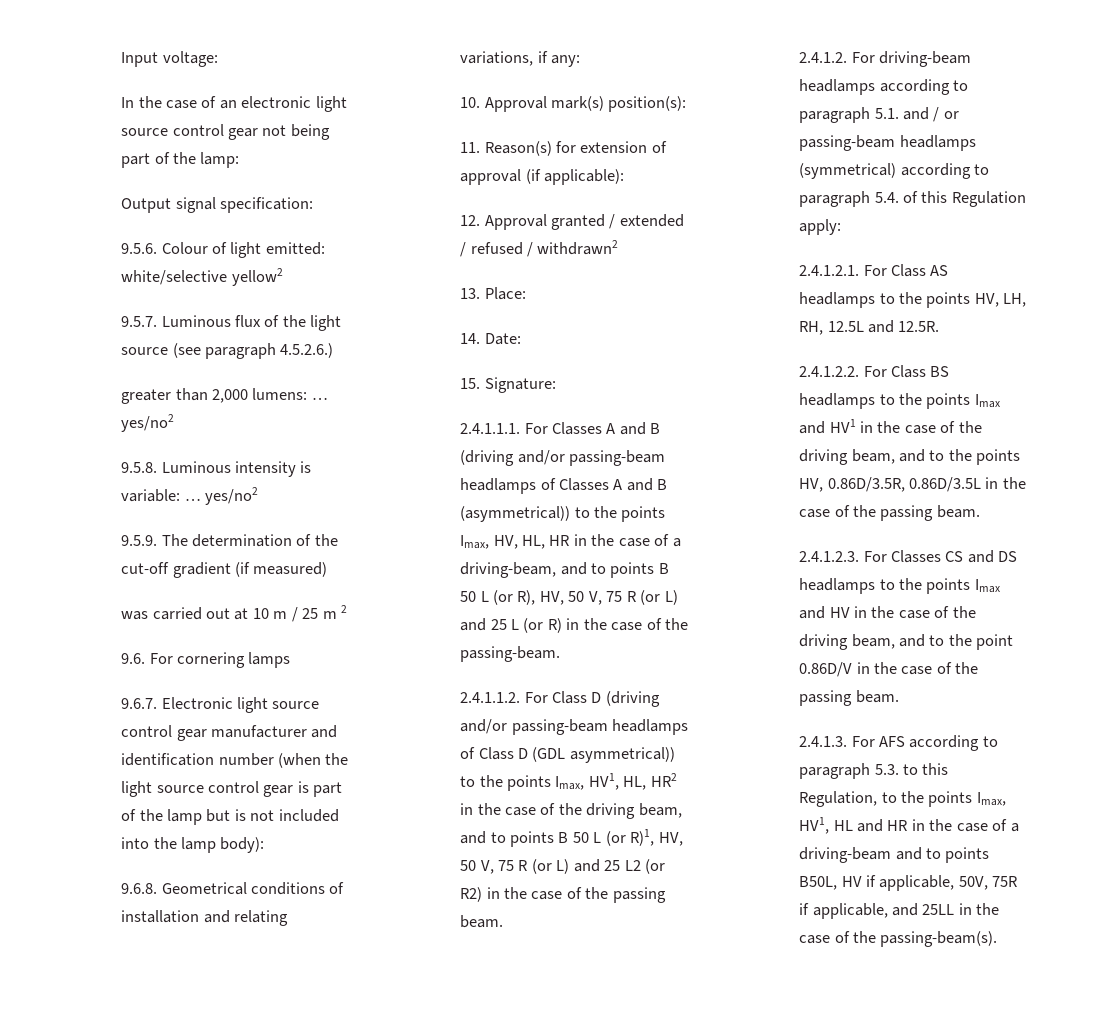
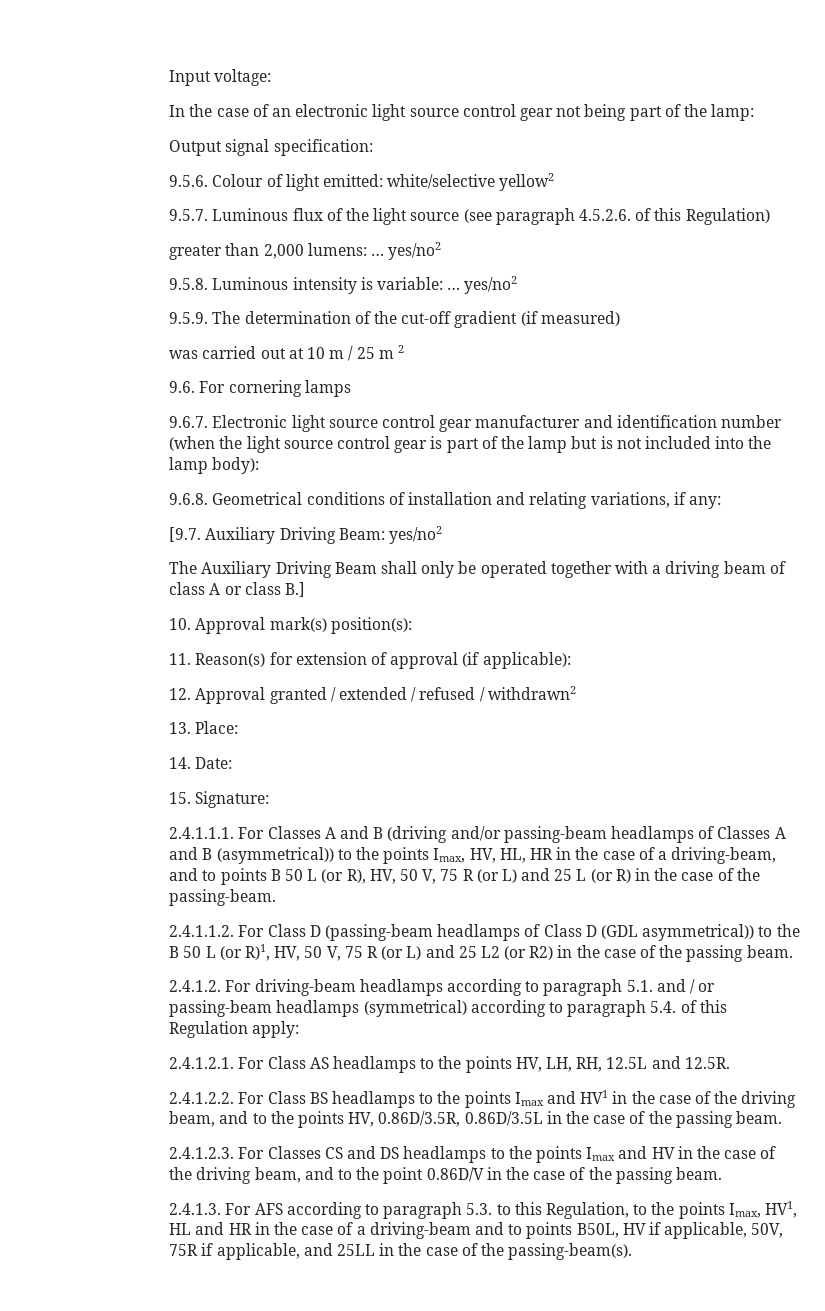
[280,343,334,358] 4.5.2.6.) -> [578,208,770,225] 4.5.2.6. of this Regulation)
(580, 61) none -> [169,526,443,544] [169,561,786,578] [169,582,306,597] // [9.7. Auxiliary Driving Beam: yes/no2 // The Auxiliary Driving Beam shall only be operated together with a driving beam of class A or class B.]
[605,691,660,707] [460,719,608,735] (driving and/or passing-beam -> [325,924,434,941] (passing-beam
[506,773,677,791] [460,803,682,819] [460,831,554,847] points Imax, HV1, HL, HR2 in the case of the driving beam, and to points -> (800, 930) none

